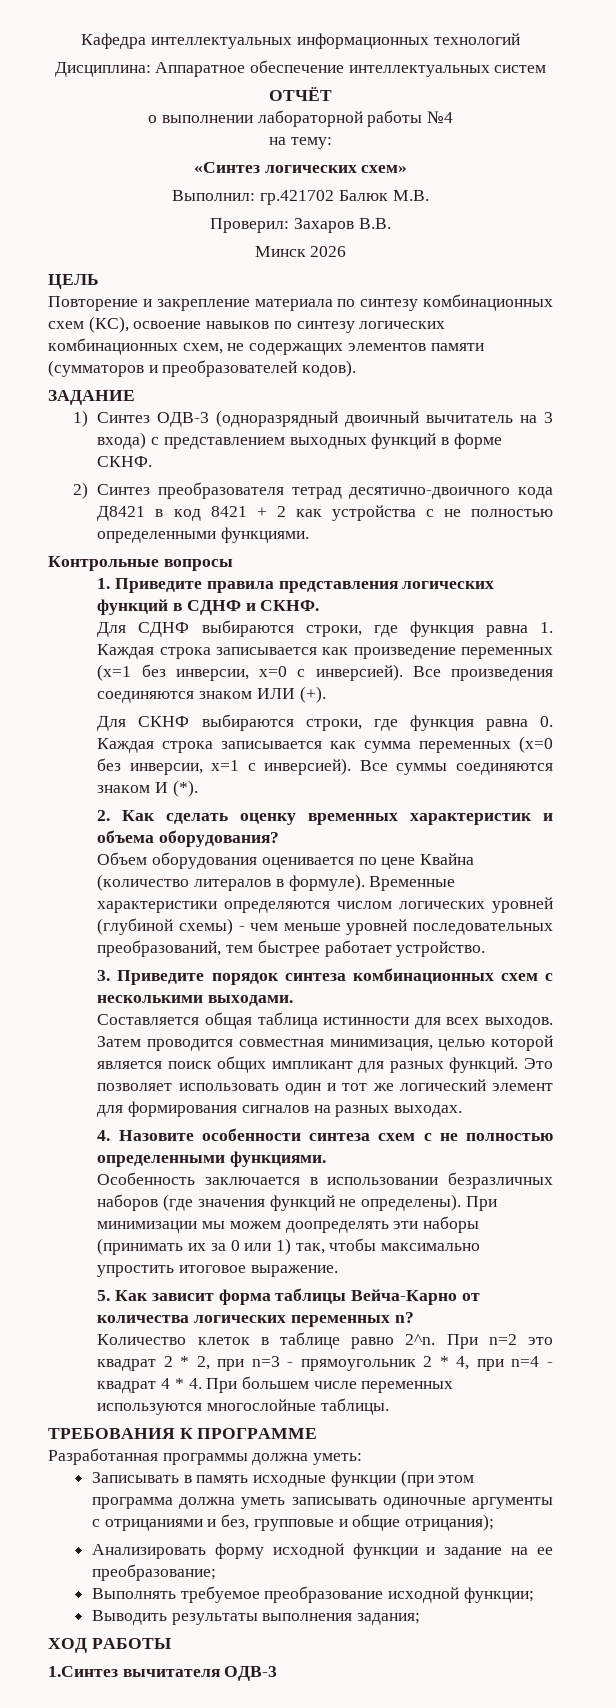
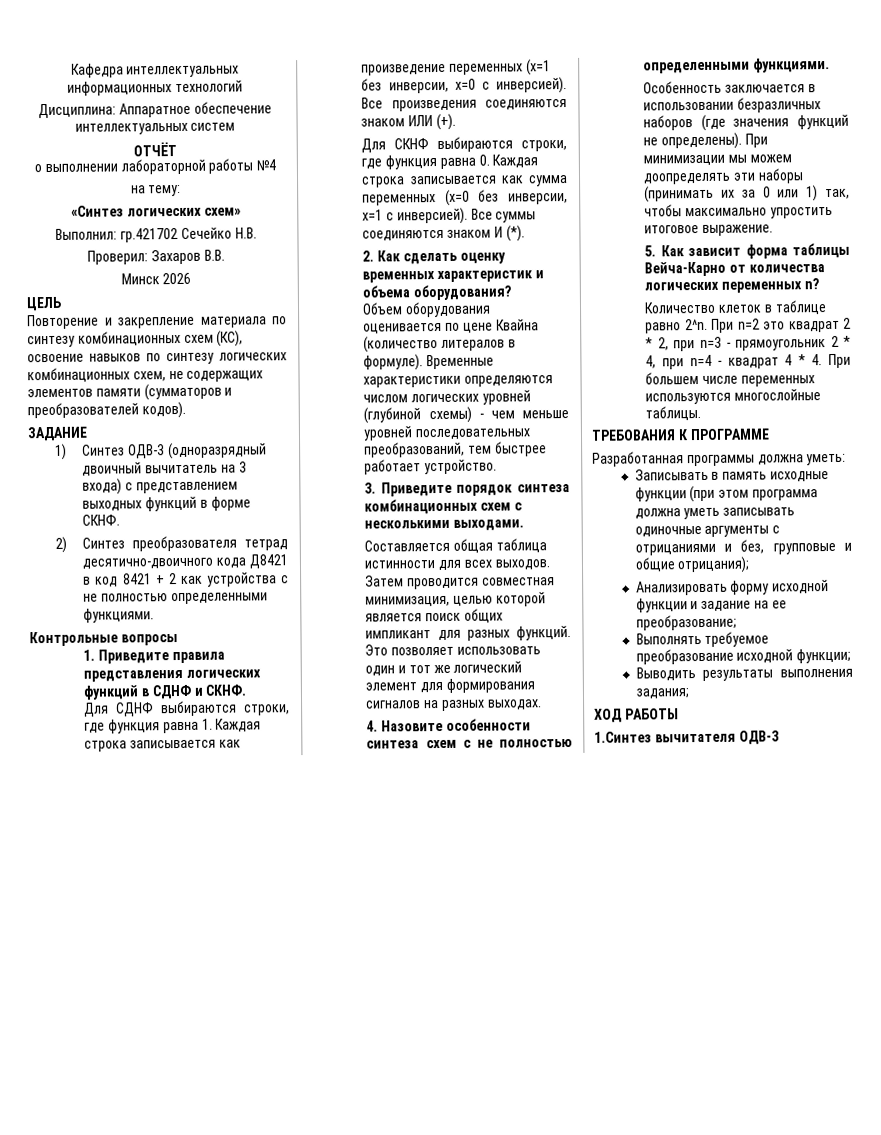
[338,190,429,201] Балюк М.В. -> [180,226,257,239] Сечейко Н.В.

